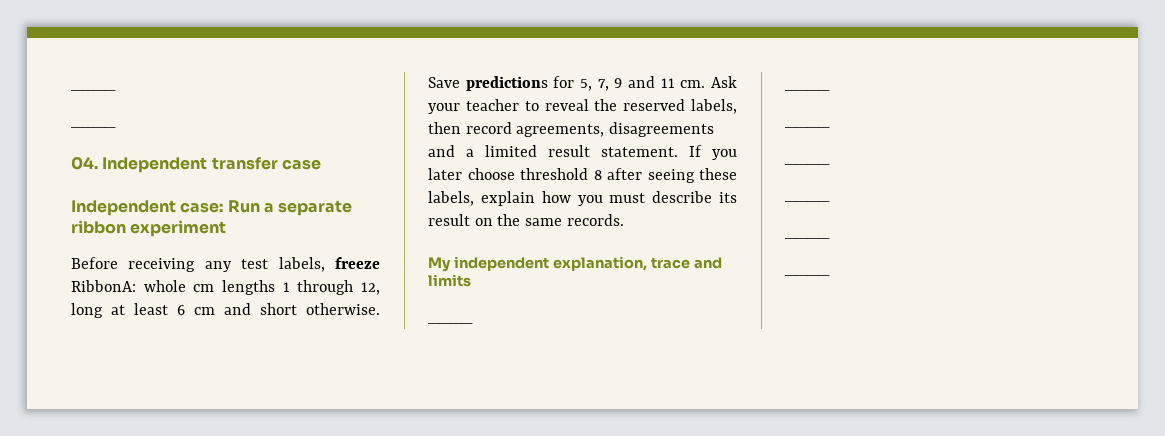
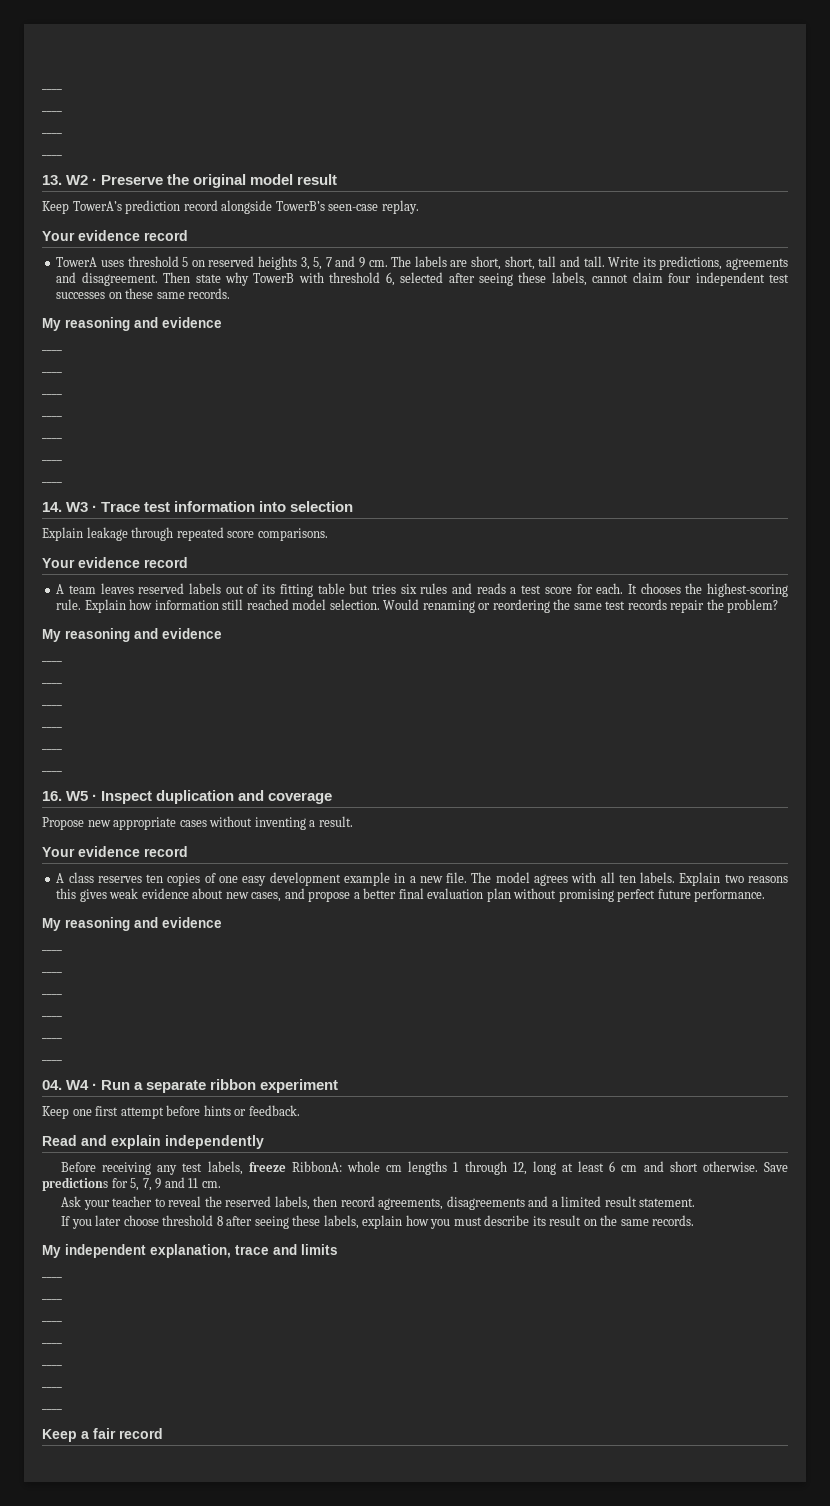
[71,88,116,91] [71,125,116,128] [71,156,321,173] [71,200,224,216] ____ // ____ // 04. Independent transfer case // Independent case: -> [42,88,62,90] [42,110,62,112] [42,132,62,134] [42,154,62,156] [42,174,338,188] [42,200,419,214] [42,230,188,241] [56,256,788,270] [56,272,790,286] [56,288,231,299] [42,317,222,331] [42,349,62,351] [42,371,62,373] [42,393,62,395] [42,415,62,417] [42,437,62,439] [42,459,62,461] [42,481,62,483] [42,501,354,512] [42,527,328,541] [42,557,188,568] [56,583,788,597] [56,599,779,613] [42,628,222,642] [42,660,62,662] [42,682,62,684] [42,704,62,706] [42,726,62,728] [42,748,62,750] [42,770,62,772] [42,790,333,804] [42,816,353,830] [42,846,188,857] [56,872,789,886] [56,888,766,902] [42,917,222,931] [42,949,62,951] [42,971,62,973] [42,993,62,995] [42,1015,62,1017] [42,1037,62,1039] [42,1059,62,1061] [42,1080,98,1090] ____ // ____ // ____ // ____ // 13. W2 · Preserve the original model result // Keep TowerA’s prediction record alongside TowerB’s seen-case replay. // Your evidence record // TowerA uses threshold 5 on reserved heights 3, 5, 7 and 9 cm. The labels are short, short, tall and tall. Write its predictions, agreements and disagreement. Then state why TowerB with threshold 6, selected after seeing these labels, cannot claim four independent test successes on these same records. // My reasoning and evidence // ____ // ____ // ____ // ____ // ____ // ____ // ____ // 14. W3 · Trace test information into selection // Explain leakage through repeated score comparisons. // Your evidence record // A team leaves reserved labels out of its fitting table but tries six rules and reads a test score for each. It chooses the highest-scoring rule. Explain how information still reached model selection. Would renaming or reordering the same test records repair the problem? // My reasoning and evidence // ____ // ____ // ____ // ____ // ____ // ____ // 16. W5 · Inspect duplication and coverage // Propose new appropriate cases without inventing a result. // Your evidence record // A class reserves ten copies of one easy development example in a new file. The model agrees with all ten labels. Explain two reasons this gives weak evidence about new cases, and propose a better final evaluation plan without promising perfect future performance. // My reasoning and evidence // ____ // ____ // ____ // ____ // ____ // ____ // 04. W4 ·
(227, 228) none -> [42,1105,300,1119] [42,1135,264,1149] // Keep one first attempt before hints or feedback. // Read and explain independently
(706, 84) none -> (221, 1184) //
(678, 152) none -> (696, 1202) //
(830, 274) none -> [42,1428,163,1442] // Keep a fair record

